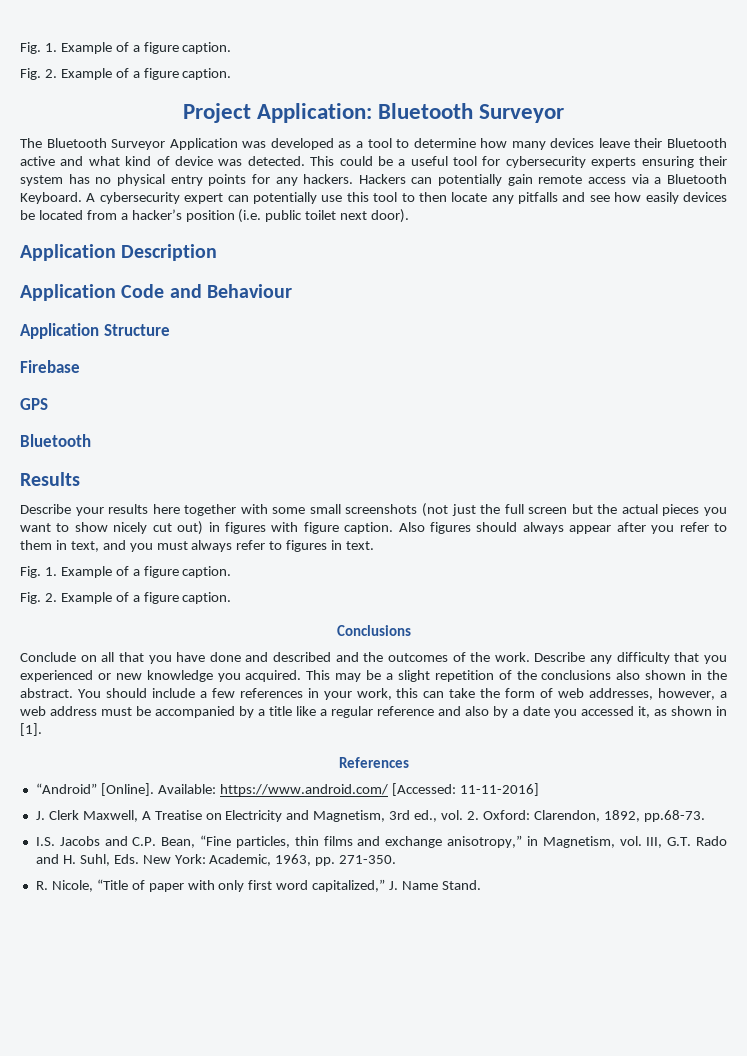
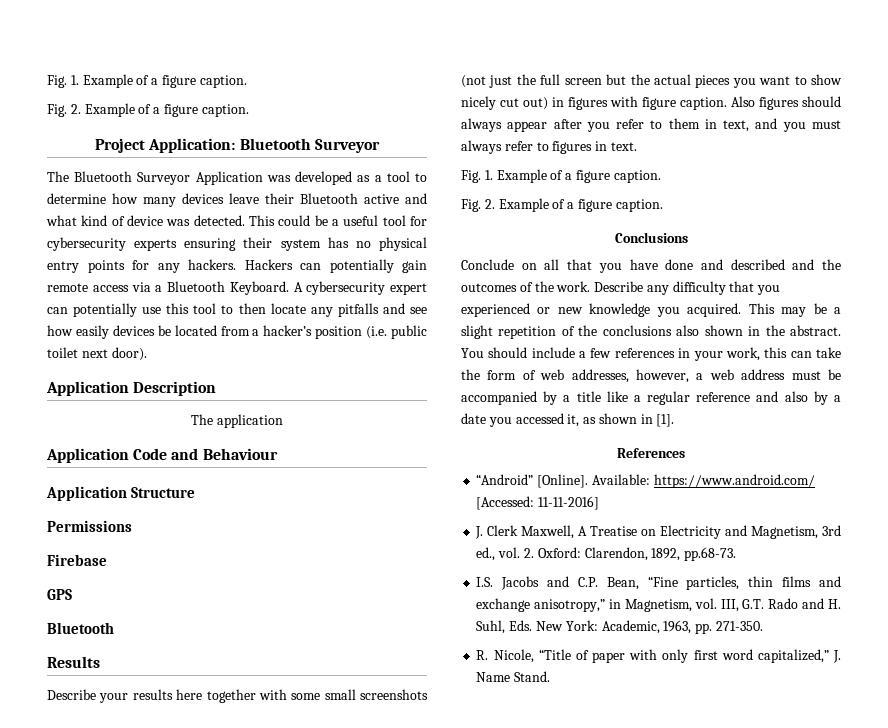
(218, 252) none -> [191,414,283,428] // The application
(170, 330) none -> [47,520,132,532] // Permissions

